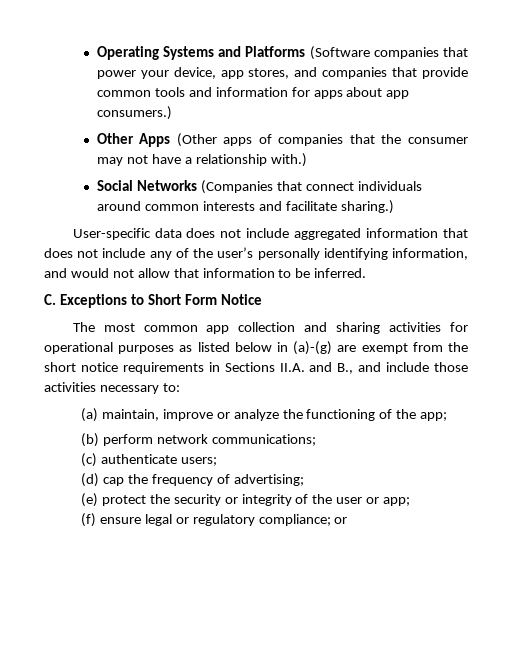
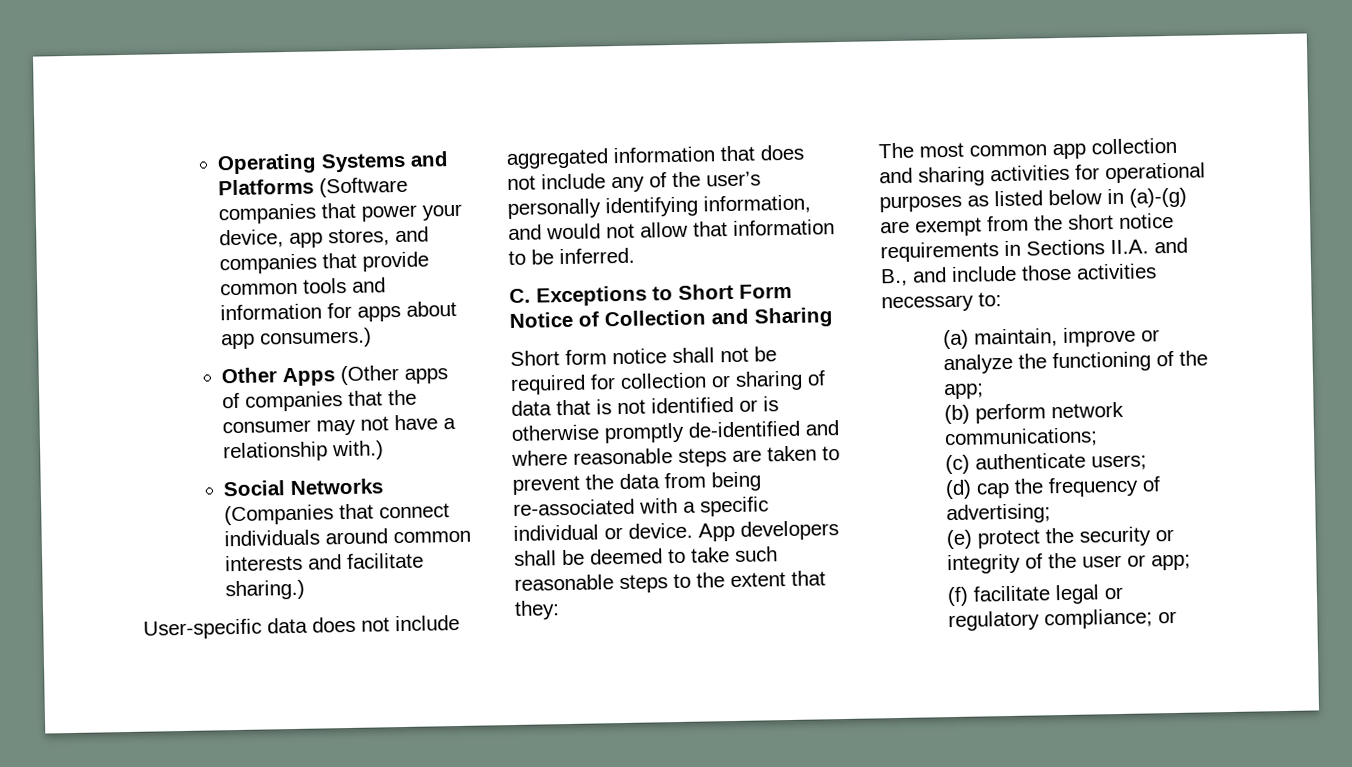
(262, 299) none -> [578,307,833,328] [510,346,777,366] [510,370,826,395] [511,396,779,416] [511,420,839,444] [511,445,840,467] [512,471,761,495] [513,496,769,517] [513,520,839,542] [514,546,778,566] [514,570,826,594] [514,600,560,620] of Collection and Sharing // Short form notice shall not be required for collection or sharing of data that is not identified or is otherwise promptly de-identified and where reasonable steps are taken to prevent the data from being re-associated with a specific individual or device. App developers shall be deemed to take such reasonable steps to the extent that they:
[99,517,141,524] ensure -> [972,585,1050,602] facilitate

